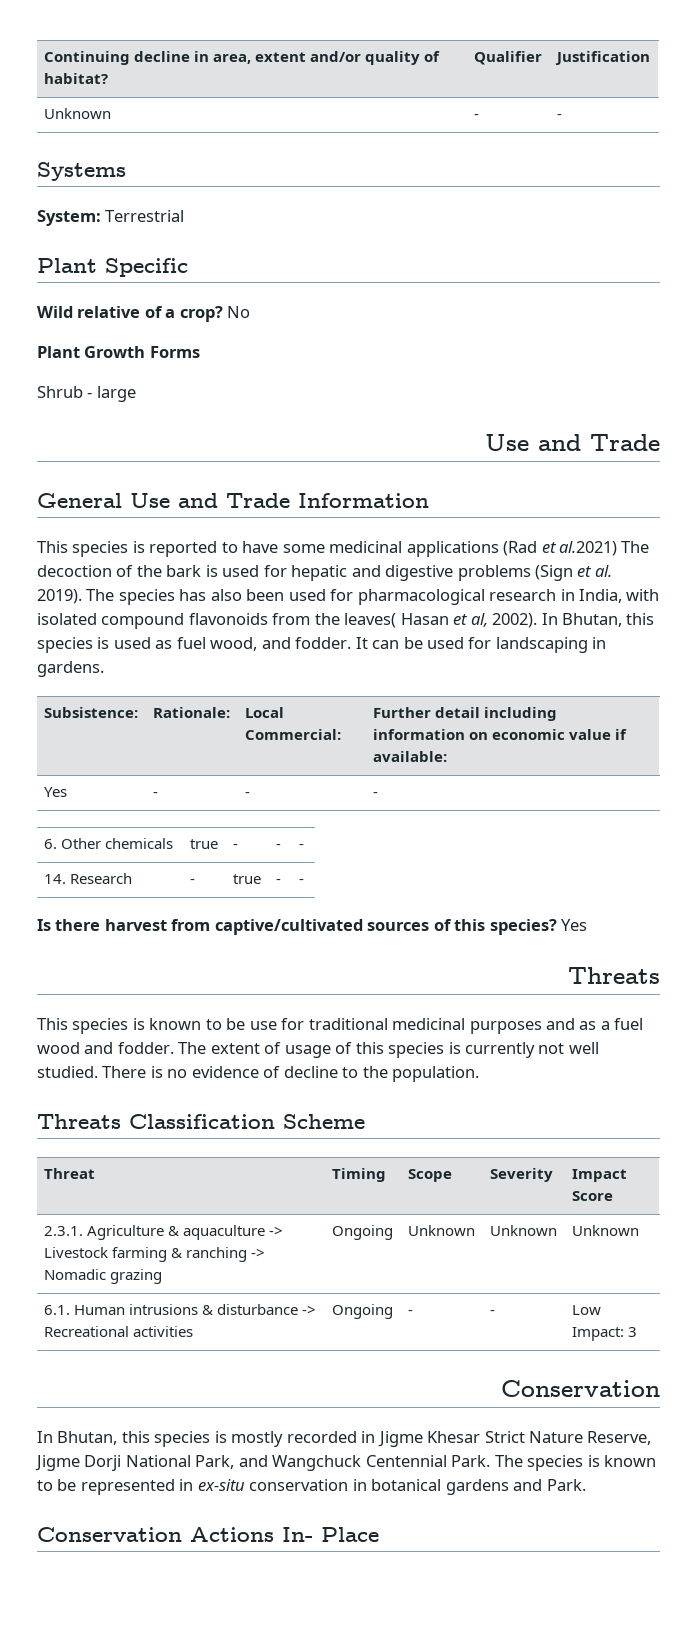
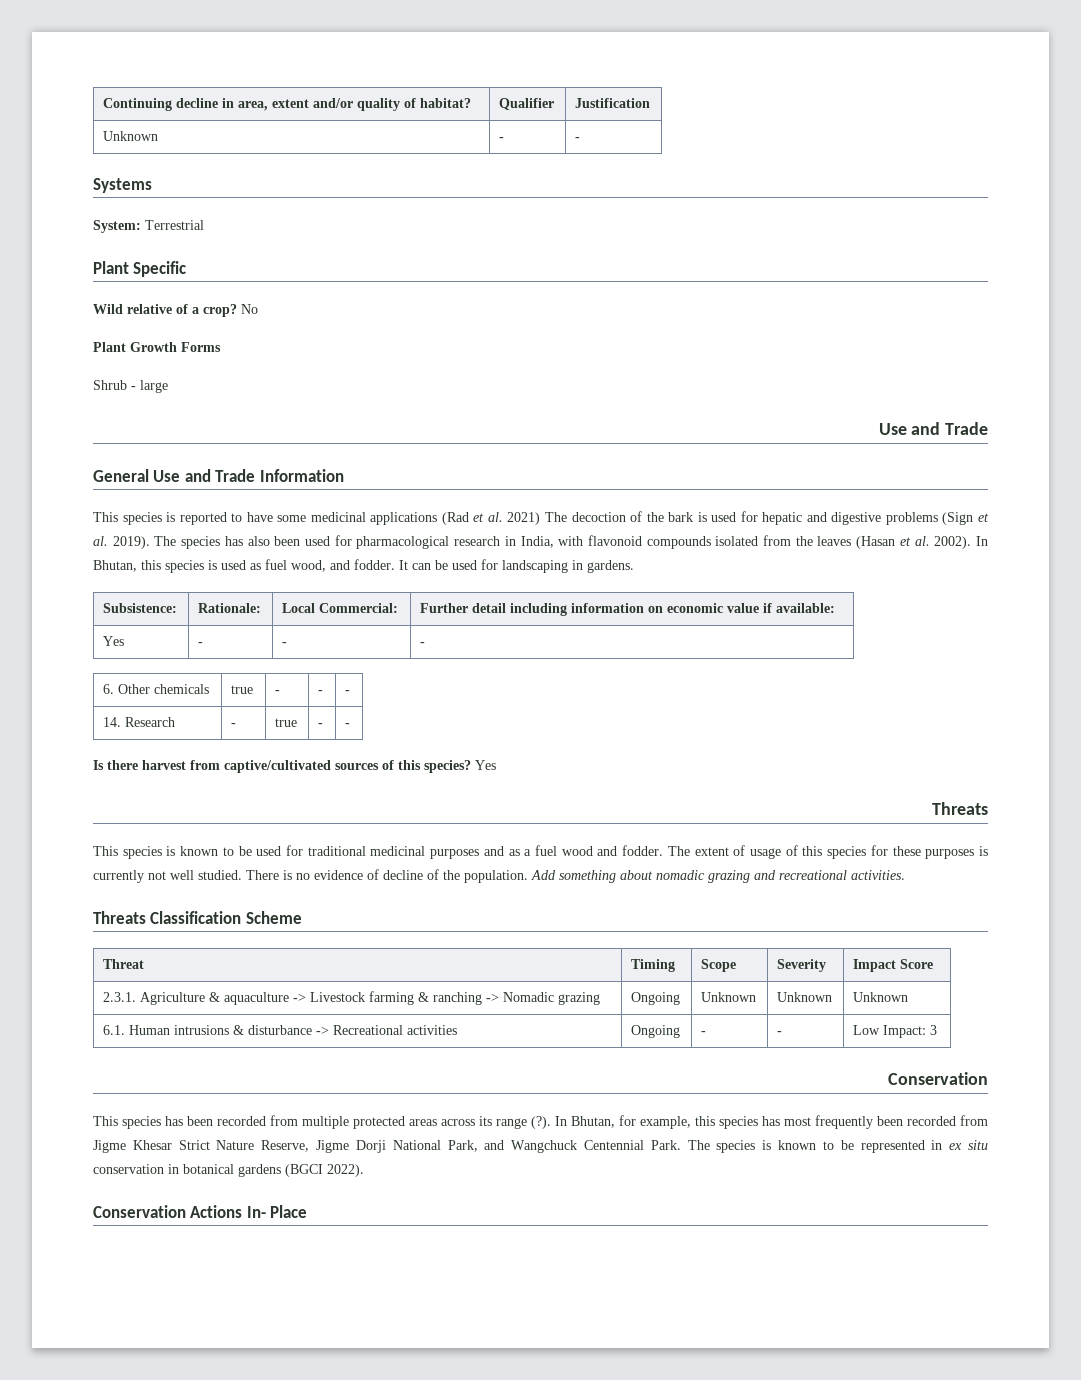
[559,541,618,556] al.2021) -> [487,512,541,525] al. 2021)
[37,613,488,629] isolated compound flavonoids from the leaves( Hasan et al, -> [587,535,930,549] flavonoid compounds isolated from the leaves (Hasan et al.
[249,1021,277,1030] use -> [256,846,282,856] used
(445, 1050) none -> [870,845,975,859] for these purposes
[342,1067,359,1078] to -> [427,869,439,880] of
(480, 1074) none -> [531,870,905,883] Add something about nomadic grazing and recreational activities.
[37,1431,376,1447] In Bhutan, this species is mostly recorded in -> [93,1115,988,1129] This species has been recorded from multiple protected areas across its range (?). In Bhutan, for example, this species has most frequently been recorded from
[197,1479,245,1491] ex-situ -> [949,1140,989,1150] ex situ
[513,1479,586,1491] and Park. -> [285,1164,364,1177] (BGCI 2022).

